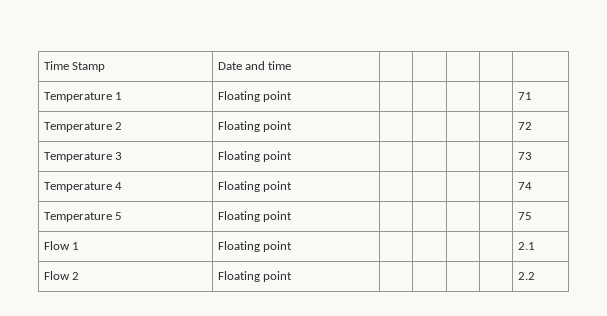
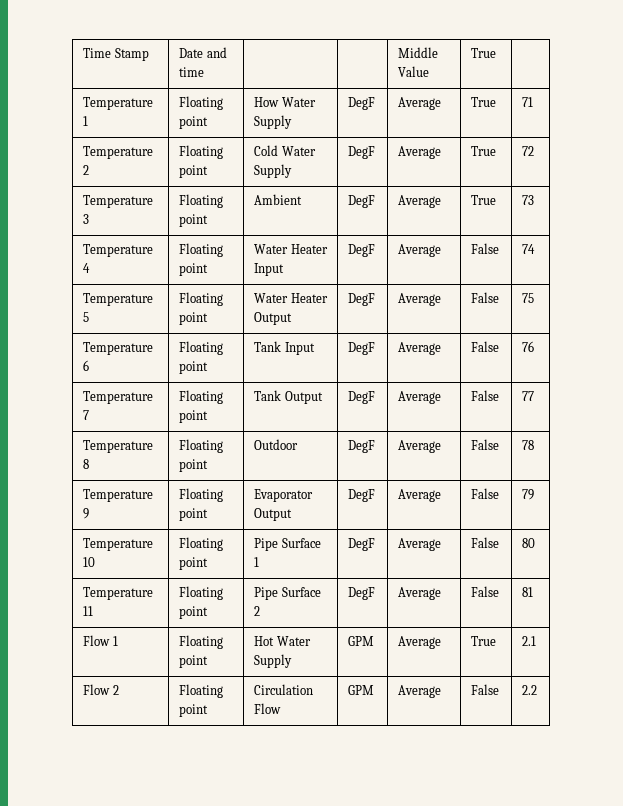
(292, 65) | -> [398,47,439,58] [398,66,430,77] [471,48,497,58] Middle Value | True
(292, 96) | | | -> [254,97,316,107] [254,115,293,129] [348,97,376,110] [398,97,442,110] [471,97,497,107] How Water Supply | DegF | Average | True
(292, 126) | | | -> [254,145,316,156] [254,164,293,178] [348,146,376,159] [398,146,442,159] [471,146,497,156] Cold Water Supply | DegF | Average | True
(292, 156) | | | -> [254,194,303,205] [348,195,376,208] [398,195,442,208] [471,195,497,205] Ambient | DegF | Average | True
(292, 186) | | | -> [254,244,328,254] [254,263,285,276] [348,244,376,257] [398,244,442,257] [471,243,500,254] Water Heater Input | DegF | Average | False
[517,212,532,220] [43,241,79,250] [217,241,292,252] | | | | 75 // Flow 1 | Floating point | | | | -> [254,293,328,303] [254,312,293,325] [348,293,376,306] [398,293,442,306] [471,292,500,303] [522,293,535,303] [83,342,154,355] [83,360,90,371] [179,341,224,355] [179,361,209,374] [254,341,315,355] [348,342,376,355] [398,342,442,355] [471,341,500,352] [522,341,535,352] [83,391,154,404] [83,410,90,420] [179,390,224,404] [179,410,209,423] [254,390,323,404] [348,391,376,404] [398,391,442,404] [471,390,500,401] [522,391,535,401] [83,440,154,453] [83,459,90,469] [179,439,224,453] [179,459,209,472] [254,439,299,450] [348,440,376,453] [398,440,442,453] [471,439,500,450] [522,440,535,450] [83,489,154,502] [83,508,90,519] [179,488,224,502] [179,508,209,521] [254,489,314,502] [254,508,293,521] [348,489,376,502] [398,489,442,502] [471,488,500,499] [522,489,535,500] [83,538,154,551] [83,557,96,567] [179,537,224,551] [179,557,209,570] [254,538,321,551] [254,557,260,567] [348,538,376,551] [398,538,442,551] [471,537,500,548] [522,538,536,548] [83,587,154,600] [83,606,94,616] [179,586,224,600] [179,606,209,619] [254,587,321,600] [254,606,261,616] [348,587,376,600] [398,587,442,600] [471,586,500,597] [522,587,534,597] [83,635,118,646] [179,635,224,649] [179,655,209,668] [254,636,311,646] [254,654,293,668] [348,636,375,646] [398,636,442,649] [471,636,497,646] Water Heater Output | DegF | Average | False | 75 // Temperature 6 | Floating point | Tank Input | DegF | Average | False | 76 // Temperature 7 | Floating point | Tank Output | DegF | Average | False | 77 // Temperature 8 | Floating point | Outdoor | DegF | Average | False | 78 // Temperature 9 | Floating point | Evaporator Output | DegF | Average | False | 79 // Temperature 10 | Floating point | Pipe Surface 1 | DegF | Average | False | 80 // Temperature 11 | Floating point | Pipe Surface 2 | DegF | Average | False | 81 // Flow 1 | Floating point | Hot Water Supply | GPM | Average | True
(292, 276) | | | -> [254,684,314,695] [254,703,282,714] [348,685,375,695] [398,685,442,698] [471,684,500,695] Circulation Flow | GPM | Average | False

